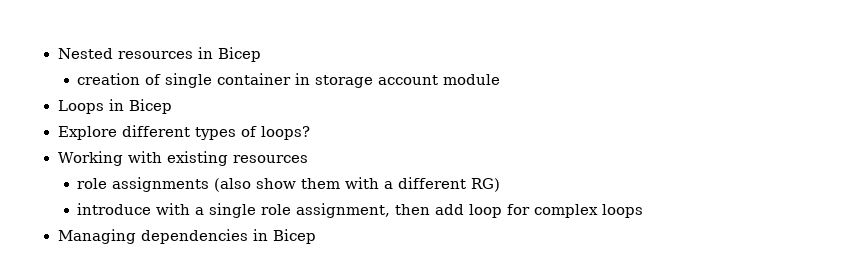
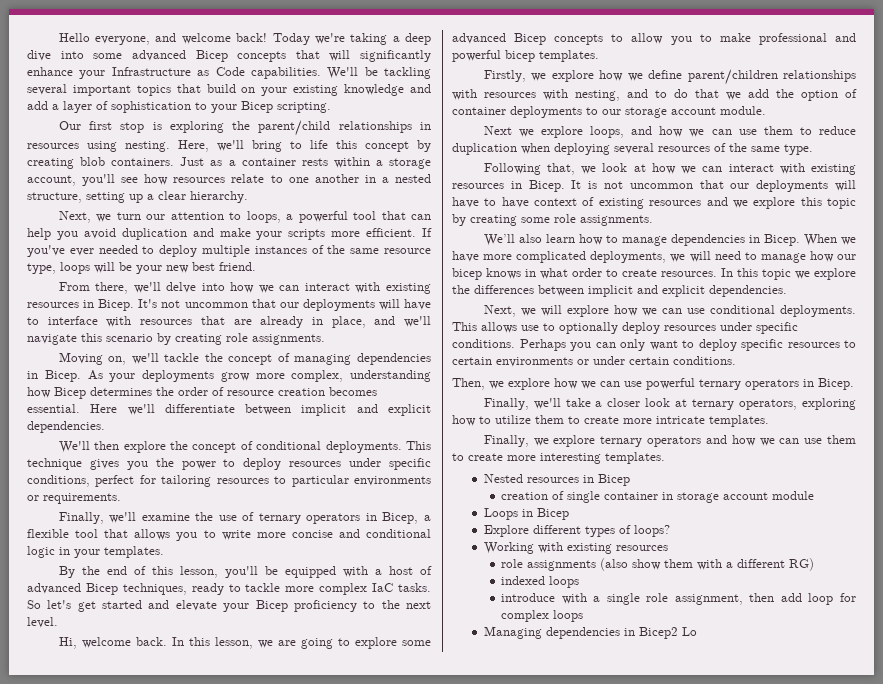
(57, 53) none -> [58,33,432,45] [27,50,431,62] [27,67,431,79] [27,84,432,96] [27,101,331,113] [58,120,431,136] [27,140,431,152] [27,157,432,169] [27,174,431,186] [27,191,248,203] [58,211,432,223] [27,228,432,240] [27,245,432,257] [27,262,256,274] [58,282,431,294] [27,299,431,311] [27,316,431,328] [27,333,325,345] [58,352,431,365] [27,370,431,382] [27,387,377,399] [27,404,431,416] [27,421,105,433] [58,441,431,453] [27,458,432,470] [27,475,431,487] [27,493,121,504] [58,512,431,524] [27,529,431,541] [27,546,164,558] [58,566,432,578] [27,583,432,595] [27,600,432,612] [27,617,58,628] [58,637,432,649] [452,33,856,45] [452,50,599,62] [483,69,856,85] [452,89,857,101] [452,106,766,118] [483,126,856,138] [452,143,813,155] [483,163,856,175] [452,180,856,192] [452,197,856,209] [452,214,653,226] [483,234,856,246] [452,251,857,263] [452,268,856,280] [452,285,787,297] [483,305,856,317] [452,322,798,334] [452,339,856,351] [452,356,736,367] [452,378,854,390] [483,398,856,410] [452,415,769,427] [483,435,856,447] [452,452,665,464] Hello everyone, and welcome back! Today we're taking a deep dive into some advanced Bicep concepts that will significantly enhance your Infrastructure as Code capabilities. We'll be tackling several important topics that build on your existing knowledge and add a layer of sophistication to your Bicep scripting. // Our first stop is exploring the parent/child relationships in resources using nesting. Here, we'll bring to life this concept by creating blob containers. Just as a container rests within a storage account, you'll see how resources relate to one another in a nested structure, setting up a clear hierarchy. // Next, we turn our attention to loops, a powerful tool that can help you avoid duplication and make your scripts more efficient. If you've ever needed to deploy multiple instances of the same resource type, loops will be your new best friend. // From there, we'll delve into how we can interact with existing resources in Bicep. It's not uncommon that our deployments will have to interface with resources that are already in place, and we'll navigate this scenario by creating role assignments. // Moving on, we'll tackle the concept of managing dependencies in Bicep. As your deployments grow more complex, understanding how Bicep determines the order of resource creation becomes essential. Here we'll differentiate between implicit and explicit dependencies. // We'll then explore the concept of conditional deployments. This technique gives you the power to deploy resources under specific conditions, perfect for tailoring resources to particular environments or requirements. // Finally, we'll examine the use of ternary operators in Bicep, a flexible tool that allows you to write more concise and conditional logic in your templates. // By the end of this lesson, you'll be equipped with a host of advanced Bicep techniques, ready to tackle more complex IaC tasks. So let's get started and elevate your Bicep proficiency to the next level. // Hi, welcome back. In this lesson, we are going to explore some advanced Bicep concepts to allow you to make professional and powerful bicep templates. // Firstly, we explore how we define parent/children relationships with resources with nesting, and to do that we add the option of container deployments to our storage account module. // Next we explore loops, and how we can use them to reduce duplication when deploying several resources of the same type. // Following that, we look at how we can interact with existing resources in Bicep. It is not uncommon that our deployments will have to have context of existing resources and we explore this topic by creating some role assignments. // We’ll also learn how to manage dependencies in Bicep. When we have more complicated deployments, we will need to manage how our bicep knows in what order to create resources. In this topic we explore the differences between implicit and explicit dependencies. // Next, we will explore how we can use conditional deployments. This allows use to optionally deploy resources under specific conditions. Perhaps you can only want to deploy specific resources to certain environments or under certain conditions. // Then, we explore how we can use powerful ternary operators in Bicep. // Finally, we'll take a closer look at ternary operators, exploring how to utilize them to create more intricate templates. // Finally, we explore ternary operators and how we can use them to create more interesting templates. //
(501, 185) none -> [501,576,580,588] // indexed loops
[272,229,316,244] Bicep -> [638,627,697,639] Bicep2 Lo

